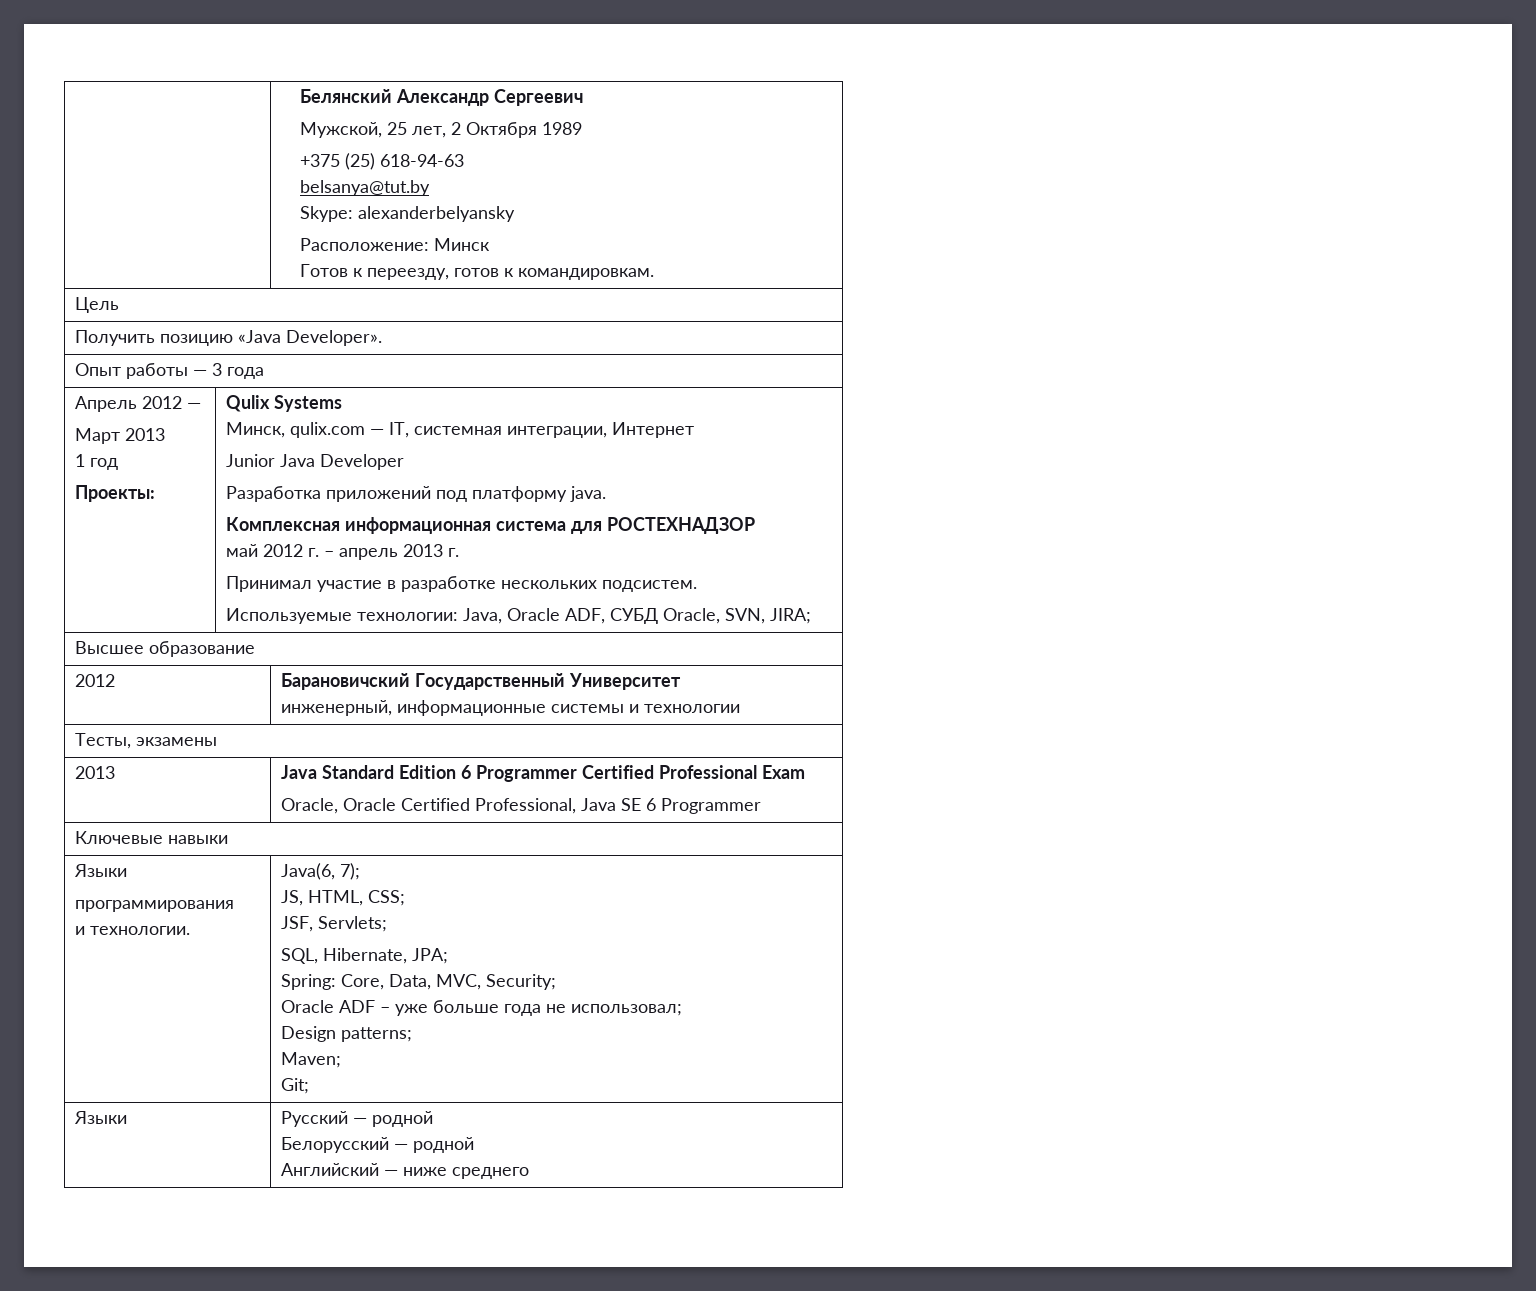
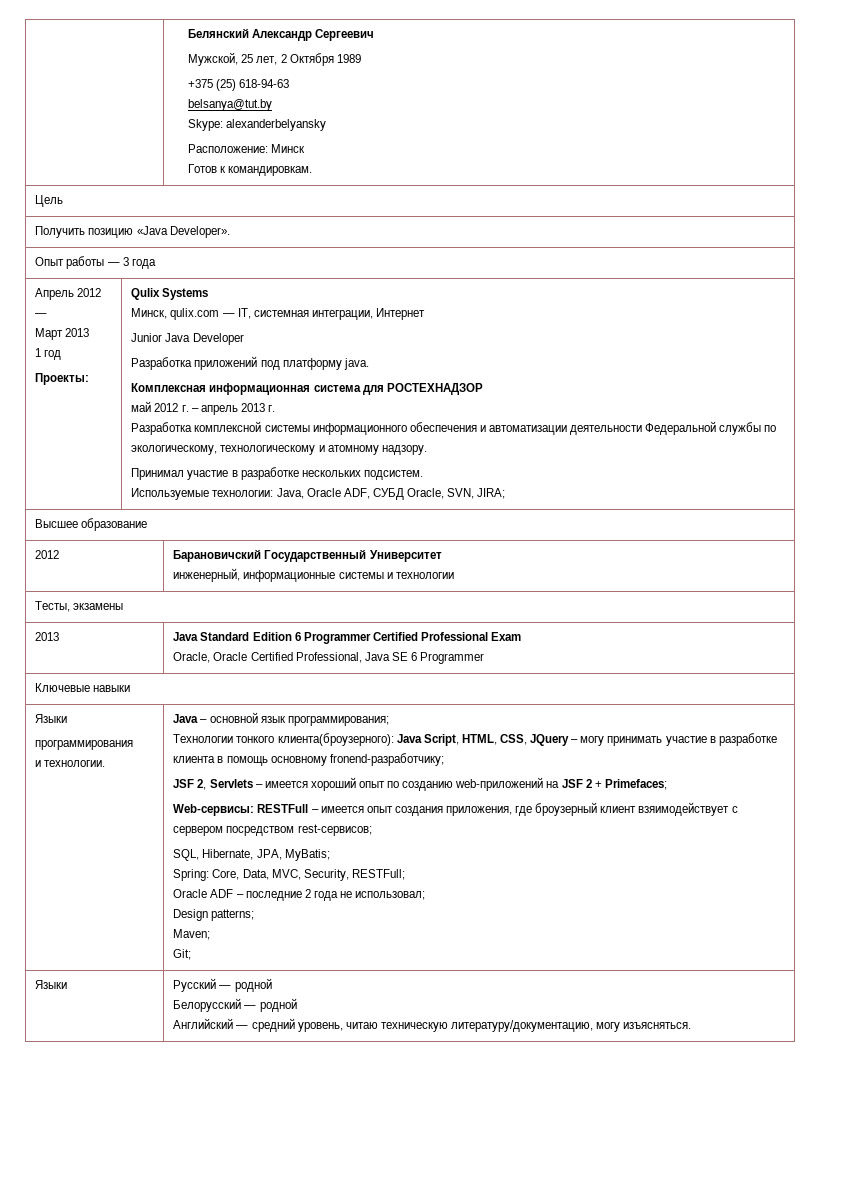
[367,268,515,280] переезду, готов к -> (227, 169) none
(459, 552) none -> [131,421,777,435] [131,445,427,455] // Разработка комплексной системы информационного обеспечения и автоматизации деятельности Федеральной службы по экологическому, технологическому и атомному надзору.
[280,863,360,880] [280,890,405,906] [280,916,387,932] Java(6, 7); // JS, HTML, CSS; // JSF, Servlets; -> [173,712,389,726] [173,733,777,746] [173,753,444,766] [173,777,667,791] [173,802,738,816] [173,824,372,836] Java – основной язык программирования; // Технологии тонкого клиента(броузерного): Java Script, HTML, CSS, JQuery – могу принимать участие в разработке клиента в помощь основному fronend-разработчику; // JSF 2, Servlets – имеется хороший опыт по созданию web-приложений на JSF 2 + Primefaces; // Web-сервисы: RESTFull – имеется опыт создания приложения, где броузерный клиент взяимодействует с сервером посредством rest-сервисов;
[411,948,448,964] JPA; -> [256,849,330,861] JPA, MyBatis;
[485,974,556,990] Security; -> [303,869,405,881] Security, RESTFull;
[394,1000,499,1016] уже больше -> [245,889,311,901] последние 2
[402,1167,529,1179] ниже среднего -> [251,1018,692,1032] средний уровень, читаю техническую литературу/документацию, могу изъясняться.

